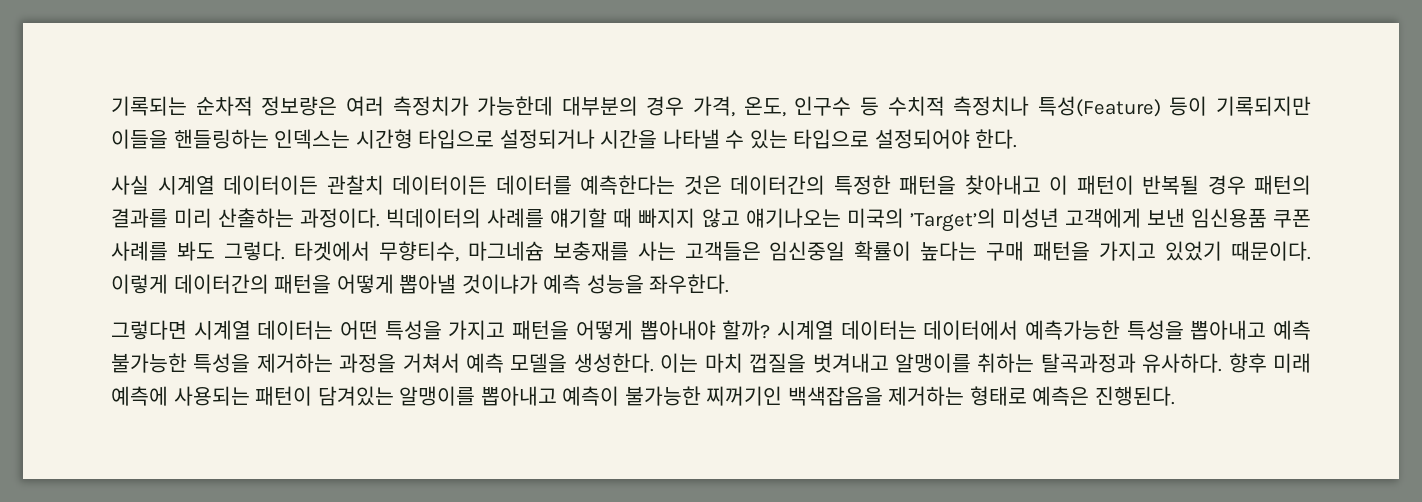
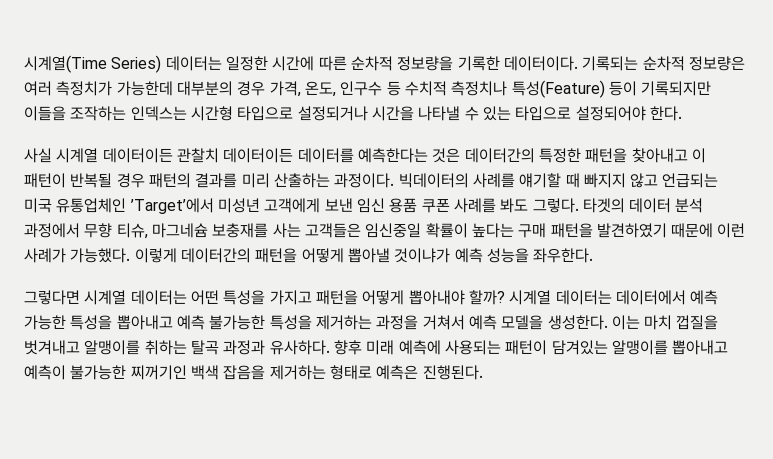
(111, 106) none -> [24,55,578,73] 시계열(Time Series) 데이터는 일정한 시간에 따른 순차적 정보량을 기록한 데이터이다.
[173,129,269,149] 핸들링하는 -> [70,106,127,121] 조작하는
[745,208,996,232] 얘기나오는 미국의 ’Target’의 -> [662,173,719,188] [24,198,214,214] 언급되는 미국 유통업체인 ’Target’에서
[1190,208,1267,228] 임신용품 -> [356,198,418,213] 임신 용품
[293,241,459,262] 타겟에서 무향티수, -> [582,198,704,213] [24,223,148,239] 타겟의 데이터 분석 과정에서 무향 티슈,
[1099,241,1311,261] 가지고 있었기 때문이다. -> [596,223,746,238] [24,248,131,263] 발견하였기 때문에 이런 사례가 가능했다.
[1024,320,1120,340] 예측가능한 -> [690,290,719,305] [24,315,66,330] 예측 가능한
[1040,353,1136,373] 탈곡과정과 -> [190,340,266,355] 탈곡 과정과
[787,386,883,406] 백색잡음을 -> [190,365,266,380] 백색 잡음을

